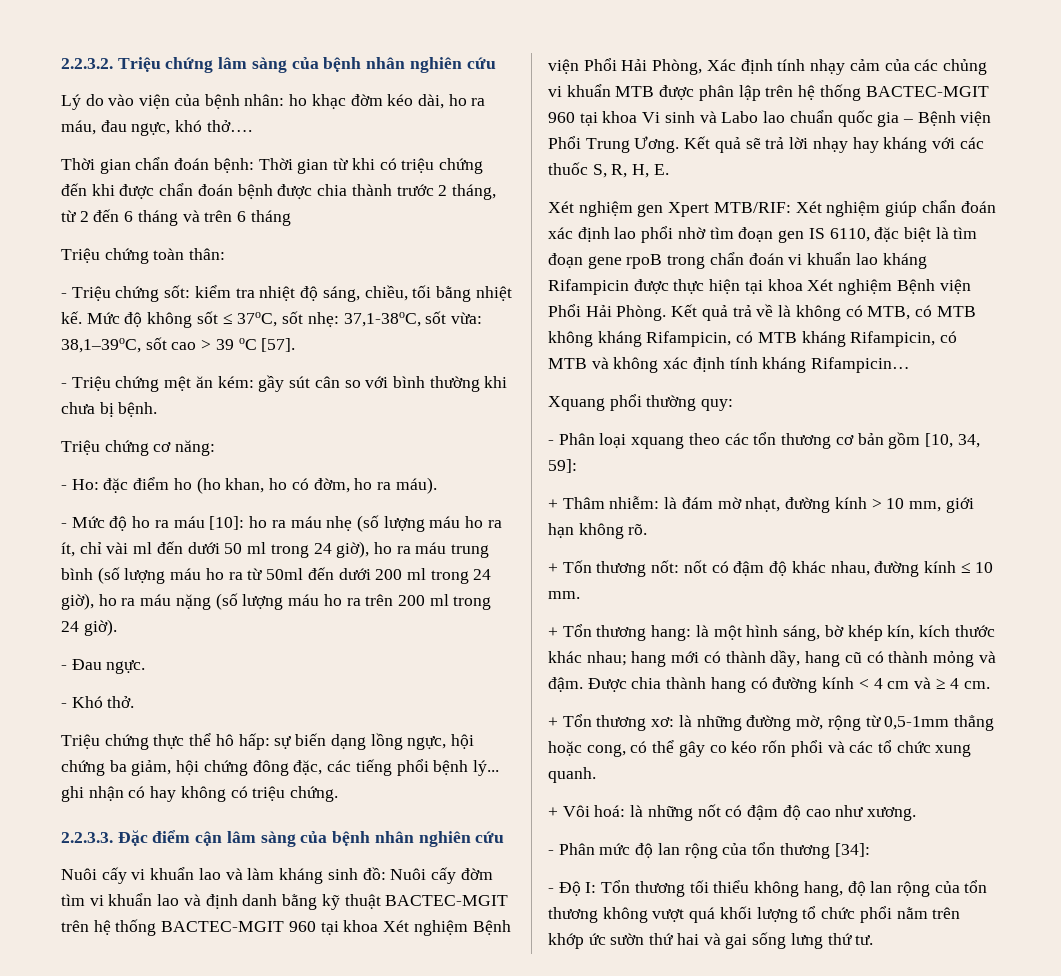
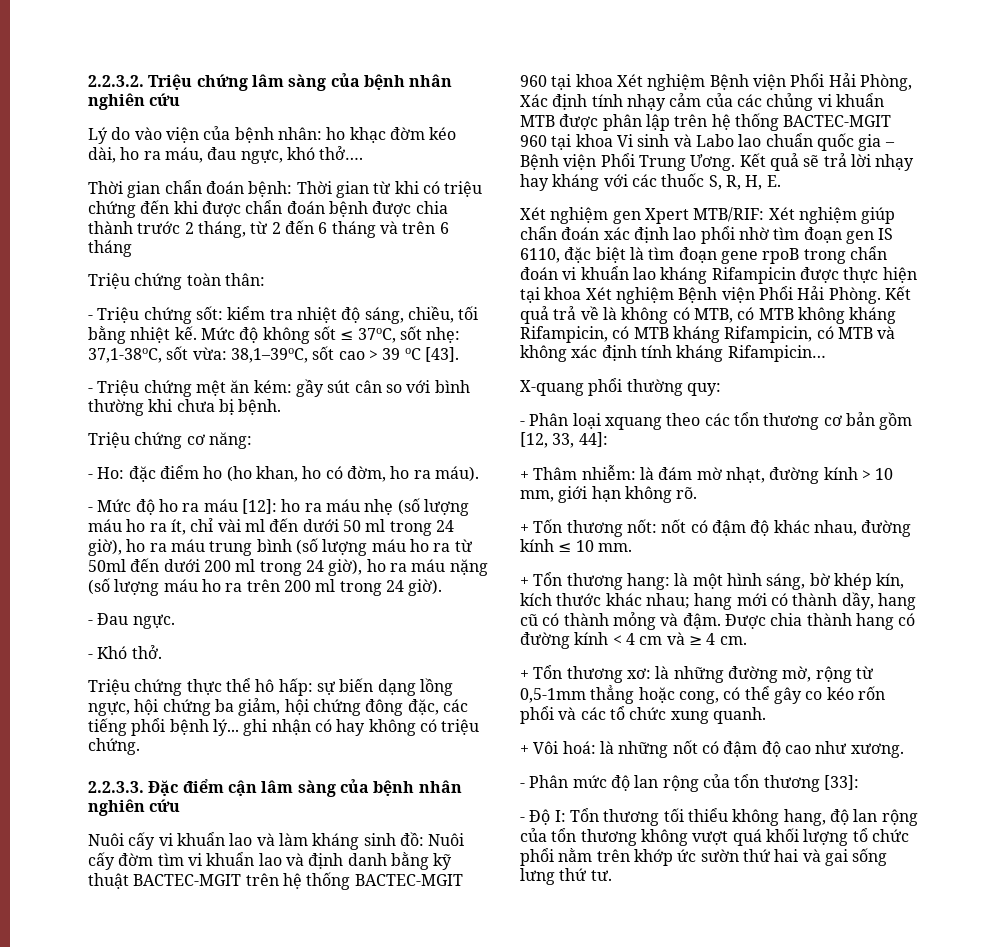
[261,338,296,352] [57]. -> [424,347,459,362] [43].
[209,516,245,530] [10]: -> [241,499,277,514] [12]:
[548,396,605,411] Xquang -> [520,380,584,396] X-quang
[924,433,980,448] [548,459,577,473] [10, 34, 59]: -> [520,432,608,448] [12, 33, 44]:
[834,843,870,857] [34]: -> [823,775,859,790] [33]:

